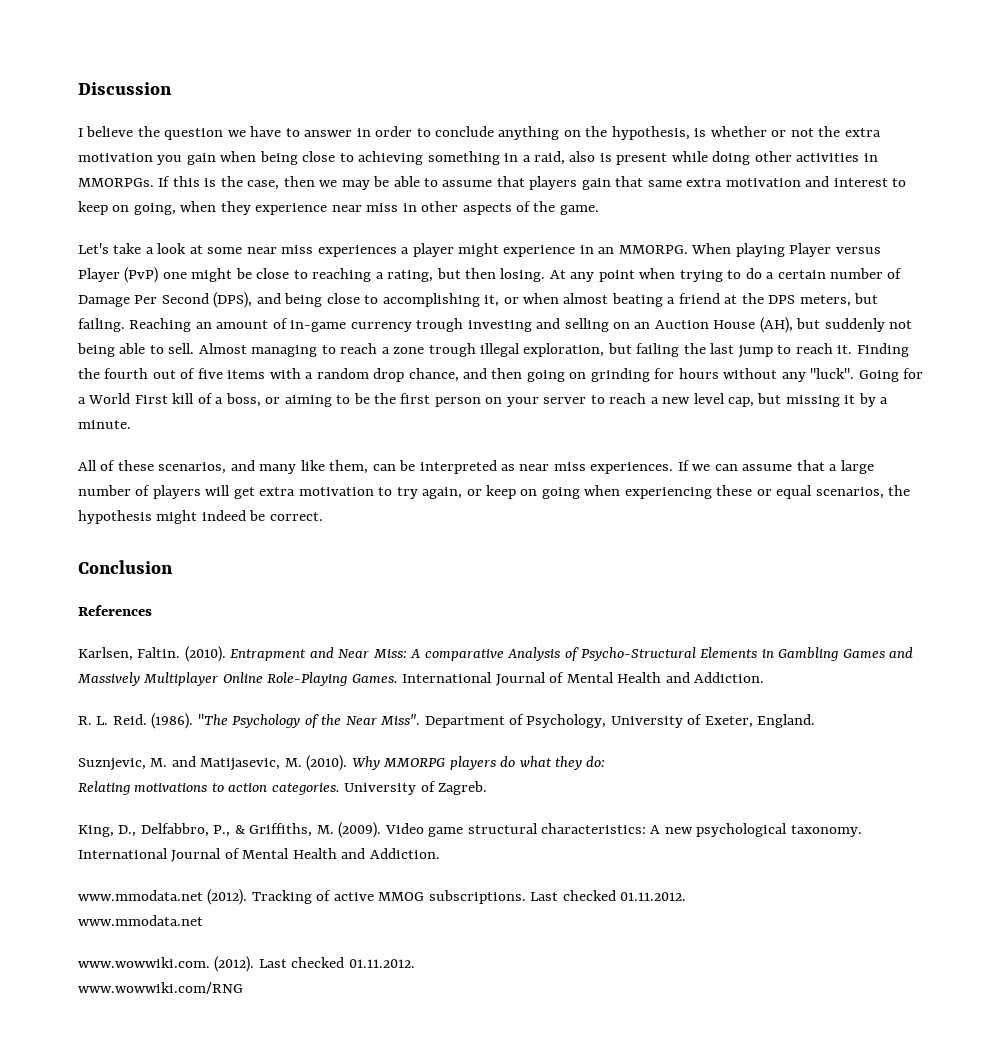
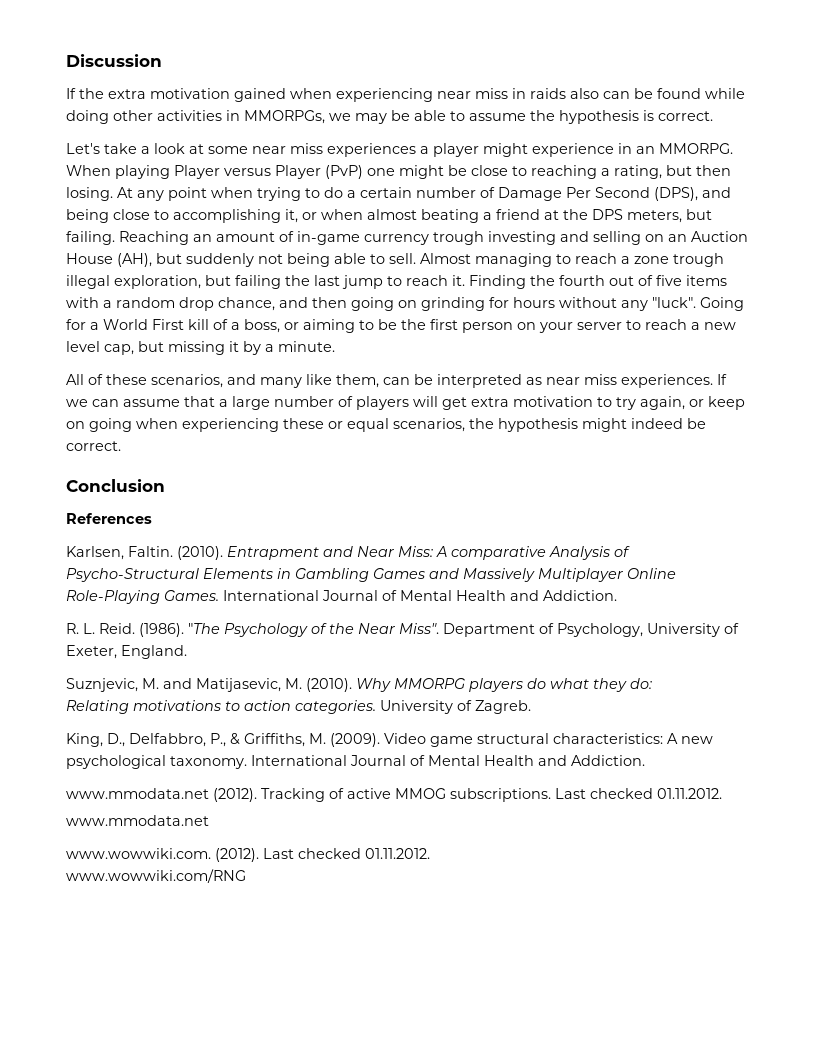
[78,126,881,140] [78,151,668,165] I believe the question we have to answer in order to conclude anything on the hypothesis, is whether or not the extra motivation you gain when being close to achieving something in a raid, also is present -> [66,88,701,102] If the extra motivation gained when experiencing near miss in raids also can be found
[78,176,315,190] MMORPGs. If this is the case, then -> [244,110,325,124] MMORPGs,
[496,176,907,190] [78,201,599,215] that players gain that same extra motivation and interest to keep on going, when they experience near miss in other aspects of the game. -> [530,110,713,124] the hypothesis is correct.

